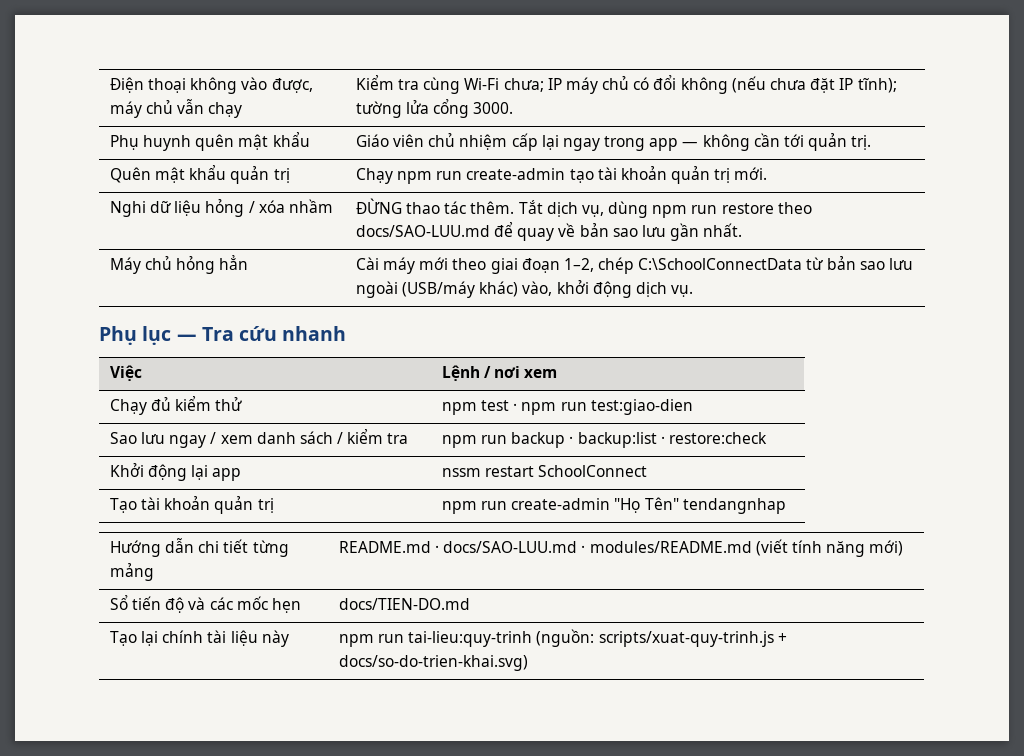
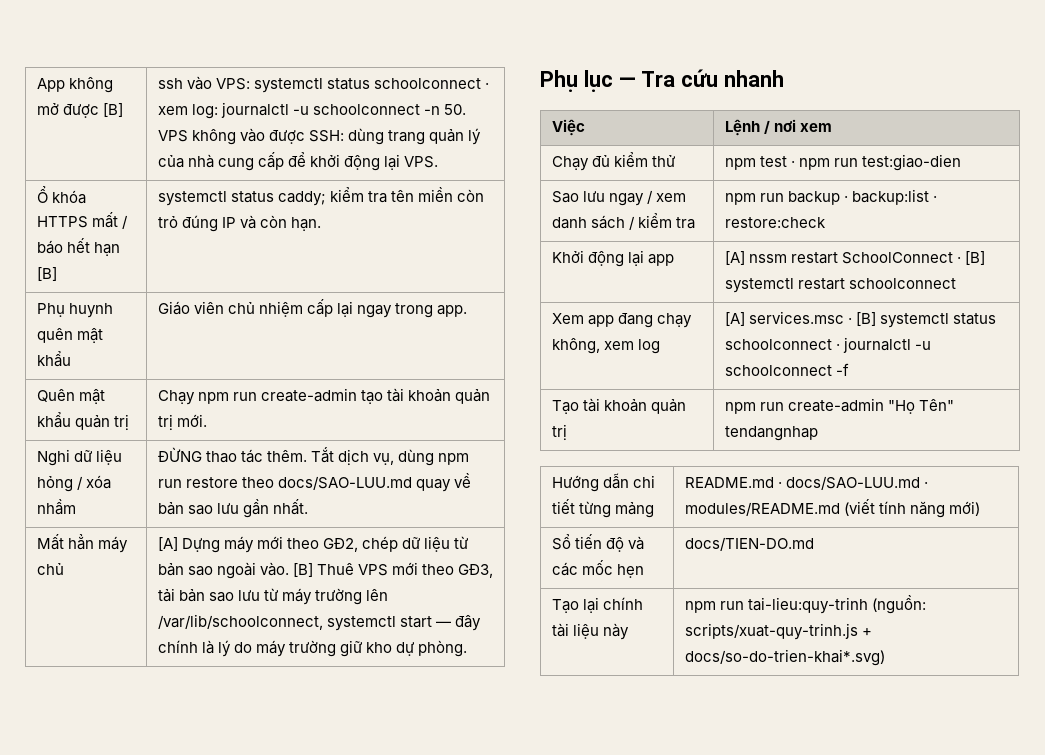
[109,77,313,94] [109,99,243,118] [355,75,897,94] [355,99,514,118] Điện thoại không vào được, máy chủ vẫn chạy | Kiểm tra cùng Wi-Fi chưa; IP máy chủ có đổi không (nếu chưa đặt IP tĩnh); tường lửa cổng 3000. -> [36,76,113,93] [36,103,123,118] [157,76,490,93] [157,102,467,119] [157,128,482,145] [157,152,439,171] [36,186,86,204] [36,212,128,229] [36,238,120,257] [36,267,57,281] [157,187,485,206] [157,215,321,232] App không mở được [B] | ssh vào VPS: systemctl status schoolconnect · xem log: journalctl -u schoolconnect -n 50. VPS không vào được SSH: dùng trang quản lý của nhà cung cấp để khởi động lại VPS. // Ổ khóa HTTPS mất / báo hết hạn [B] | systemctl status caddy; kiểm tra tên miền còn trỏ đúng IP và còn hạn.
[649,133,872,151] app — không cần tới quản trị. -> [437,305,468,317] app.
[493,222,513,237] để -> (412, 483) none
[109,255,249,274] [355,256,914,274] [355,280,694,298] Máy chủ hỏng hẳn | Cài máy mới theo giai đoạn 1–2, chép C:\SchoolConnectData từ bản sao lưu ngoài (USB/máy khác) vào, khởi động dịch vụ. -> [36,534,128,553] [36,563,64,575] [157,536,469,553] [157,562,494,579] [157,588,389,605] [157,614,481,631] [157,640,468,657] Mất hẳn máy chủ | [A] Dựng máy mới theo GĐ2, chép dữ liệu từ bản sao ngoài vào. [B] Thuê VPS mới theo GĐ3, tải bản sao lưu từ máy trường lên /var/lib/schoolconnect, systemctl start — đây chính là lý do máy trường giữ kho dự phòng.
(242, 474) none -> [724,251,745,265] [A]
(648, 471) none -> [956,251,985,265] [724,278,956,293] [551,313,692,328] [551,337,660,354] [724,311,996,328] [724,337,931,353] [724,363,849,376] · [B] systemctl restart schoolconnect // Xem app đang chạy không, xem log | [A] services.msc · [B] systemctl status schoolconnect · journalctl -u schoolconnect -f
[338,655,528,671] docs/so-do-trien-khai.svg) -> [684,649,885,666] docs/so-do-trien-khai*.svg)

